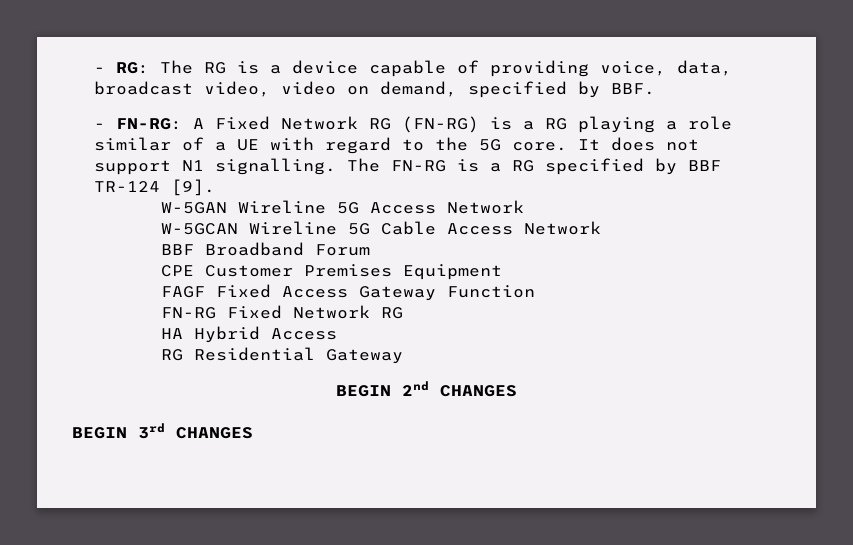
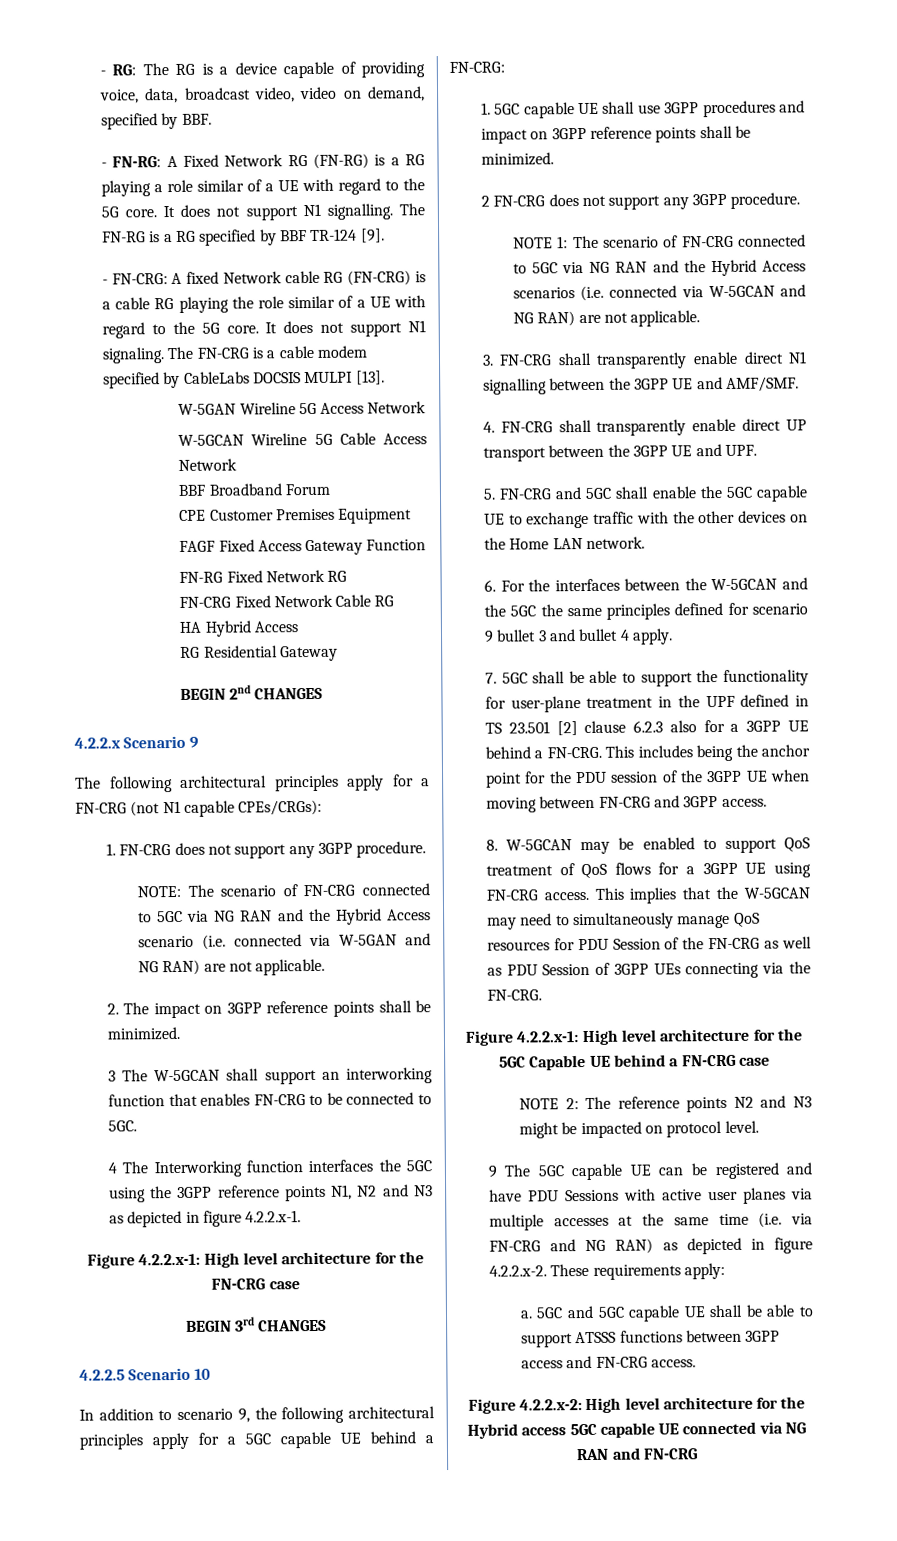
(216, 187) none -> [101,270,426,286] [101,295,426,313] [101,320,426,339] [101,345,367,364] [102,370,385,389] // - FN-CRG: A fixed Network cable RG (FN-CRG) is a cable RG playing the role similar of a UE with regard to the 5G core. It does not support N1 signaling. The FN-CRG is a cable modem specified by CableLabs DOCSIS MULPI [13].
(403, 313) none -> [179,594,395,608] // FN-CRG Fixed Network Cable RG
[72,423,253,439] BEGIN 3rd CHANGES -> [74,735,199,749] [75,774,430,793] [75,799,323,817] [105,841,427,859] [136,883,430,898] [137,908,431,925] [137,933,431,950] [137,958,326,976] [106,1000,431,1019] [106,1026,180,1041] [107,1067,434,1085] [107,1092,432,1107] [107,1120,137,1132] [107,1159,433,1178] [108,1184,434,1203] [108,1210,302,1228] [87,1251,424,1269] [211,1278,300,1290] [185,1316,328,1332] [79,1367,211,1381] [79,1406,436,1424] [79,1431,434,1450] [449,61,505,73] [480,100,805,119] [480,125,751,144] [480,152,554,166] [480,192,801,210] [512,234,806,249] [512,259,806,277] [512,284,806,302] [512,310,701,327] [481,351,807,369] [482,376,799,395] [482,418,807,436] [482,443,757,462] [482,485,808,502] [483,510,808,529] [483,536,645,550] [483,577,808,592] [483,602,808,620] [483,628,673,645] [484,669,809,687] [484,694,809,713] [484,719,809,736] [484,744,810,762] [485,769,810,788] [485,795,767,813] [485,837,810,855] [485,862,811,879] [485,886,810,904] [486,912,760,930] [486,936,812,951] [486,961,811,979] [486,989,542,1001] [465,1028,802,1046] [499,1054,770,1071] [518,1095,812,1113] [518,1120,759,1139] [487,1162,812,1181] [488,1187,813,1204] [488,1212,813,1231] [488,1237,813,1255] [488,1262,725,1280] [519,1304,814,1322] [520,1329,781,1348] [520,1355,696,1369] [467,1396,806,1414] [466,1421,807,1439] [576,1447,698,1461] 4.2.2.x Scenario 9 // The following architectural principles apply for a FN-CRG (not N1 capable CPEs/CRGs): // 1. FN-CRG does not support any 3GPP procedure. // NOTE: The scenario of FN-CRG connected to 5GC via NG RAN and the Hybrid Access scenario (i.e. connected via W-5GAN and NG RAN) are not applicable. // 2. The impact on 3GPP reference points shall be minimized. // 3 The W-5GCAN shall support an interworking function that enables FN-CRG to be connected to 5GC. // 4 The Interworking function interfaces the 5GC using the 3GPP reference points N1, N2 and N3 as depicted in figure 4.2.2.x-1. // Figure 4.2.2.x-1: High level architecture for the FN-CRG case // BEGIN 3rd CHANGES // 4.2.2.5 Scenario 10 // In addition to scenario 9, the following architectural principles apply for a 5GC capable UE behind a FN-CRG: // 1. 5GC capable UE shall use 3GPP procedures and impact on 3GPP reference points shall be minimized. // 2 FN-CRG does not support any 3GPP procedure. // NOTE 1: The scenario of FN-CRG connected to 5GC via NG RAN and the Hybrid Access scenarios (i.e. connected via W-5GCAN and NG RAN) are not applicable. // 3. FN-CRG shall transparently enable direct N1 signalling between the 3GPP UE and AMF/SMF. // 4. FN-CRG shall transparently enable direct UP transport between the 3GPP UE and UPF. // 5. FN-CRG and 5GC shall enable the 5GC capable UE to exchange traffic with the other devices on the Home LAN network. // 6. For the interfaces between the W-5GCAN and the 5GC the same principles defined for scenario 9 bullet 3 and bullet 4 apply. // 7. 5GC shall be able to support the functionality for user-plane treatment in the UPF defined in TS 23.501 [2] clause 6.2.3 also for a 3GPP UE behind a FN-CRG. This includes being the anchor point for the PDU session of the 3GPP UE when moving between FN-CRG and 3GPP access. // 8. W-5GCAN may be enabled to support QoS treatment of QoS flows for a 3GPP UE using FN-CRG access. This implies that the W-5GCAN may need to simultaneously manage QoS resources for PDU Session of the FN-CRG as well as PDU Session of 3GPP UEs connecting via the FN-CRG. // Figure 4.2.2.x-1: High level architecture for the 5GC Capable UE behind a FN-CRG case // NOTE 2: The reference points N2 and N3 might be impacted on protocol level. // 9 The 5GC capable UE can be registered and have PDU Sessions with active user planes via multiple accesses at the same time (i.e. via FN-CRG and NG RAN) as depicted in figure 4.2.2.x-2. These requirements apply: // a. 5GC and 5GC capable UE shall be able to support ATSSS functions between 3GPP access and FN-CRG access. // Figure 4.2.2.x-2: High level architecture for the Hybrid access 5GC capable UE connected via NG RAN and FN-CRG

